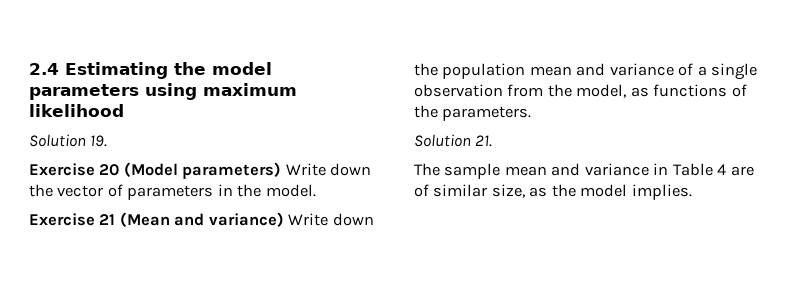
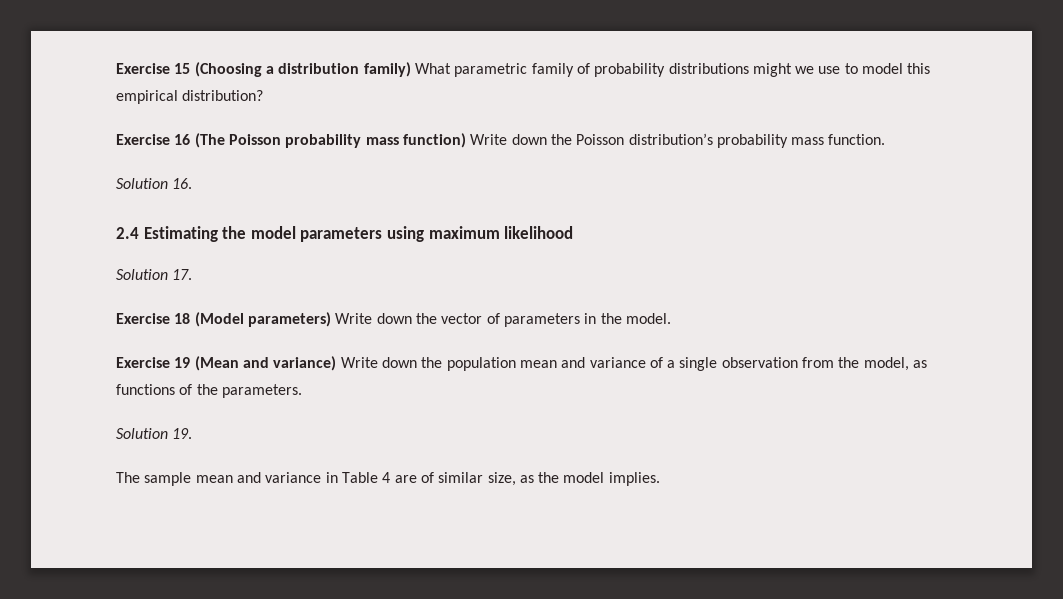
(29, 69) none -> [116,62,931,77] [116,90,264,104] [116,133,886,148] [116,178,193,189] Exercise 15 (Choosing a distribution family) What parametric family of probability distributions might we use to model this empirical distribution? // Exercise 16 (The Poisson probability mass function) Write down the Poisson distribution’s probability mass function. // Solution 16. //
[90,135,108,147] [29,163,120,176] 19. // Exercise 20 -> [172,269,193,280] [116,313,191,324] 17. // Exercise 18
[99,214,116,225] 21 -> [174,357,191,368] 19
[475,135,493,147] 21. -> [172,428,193,439] 19.

